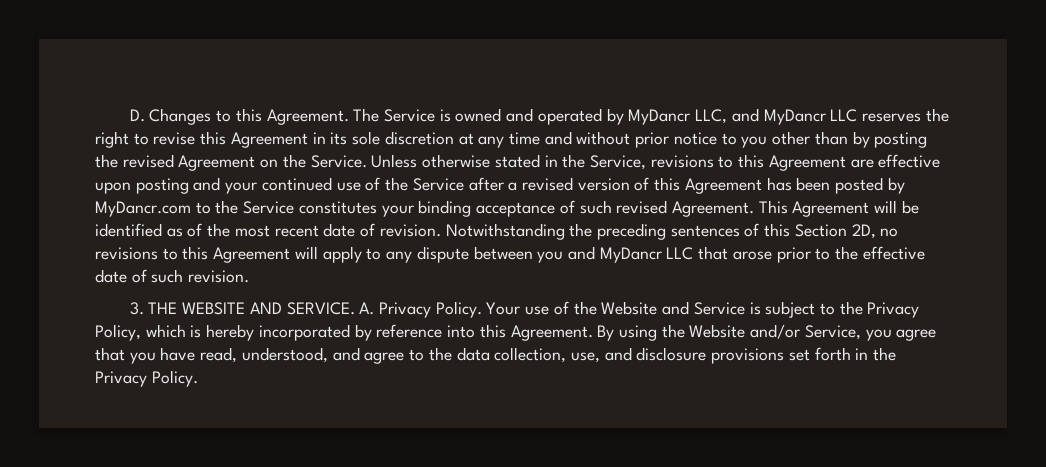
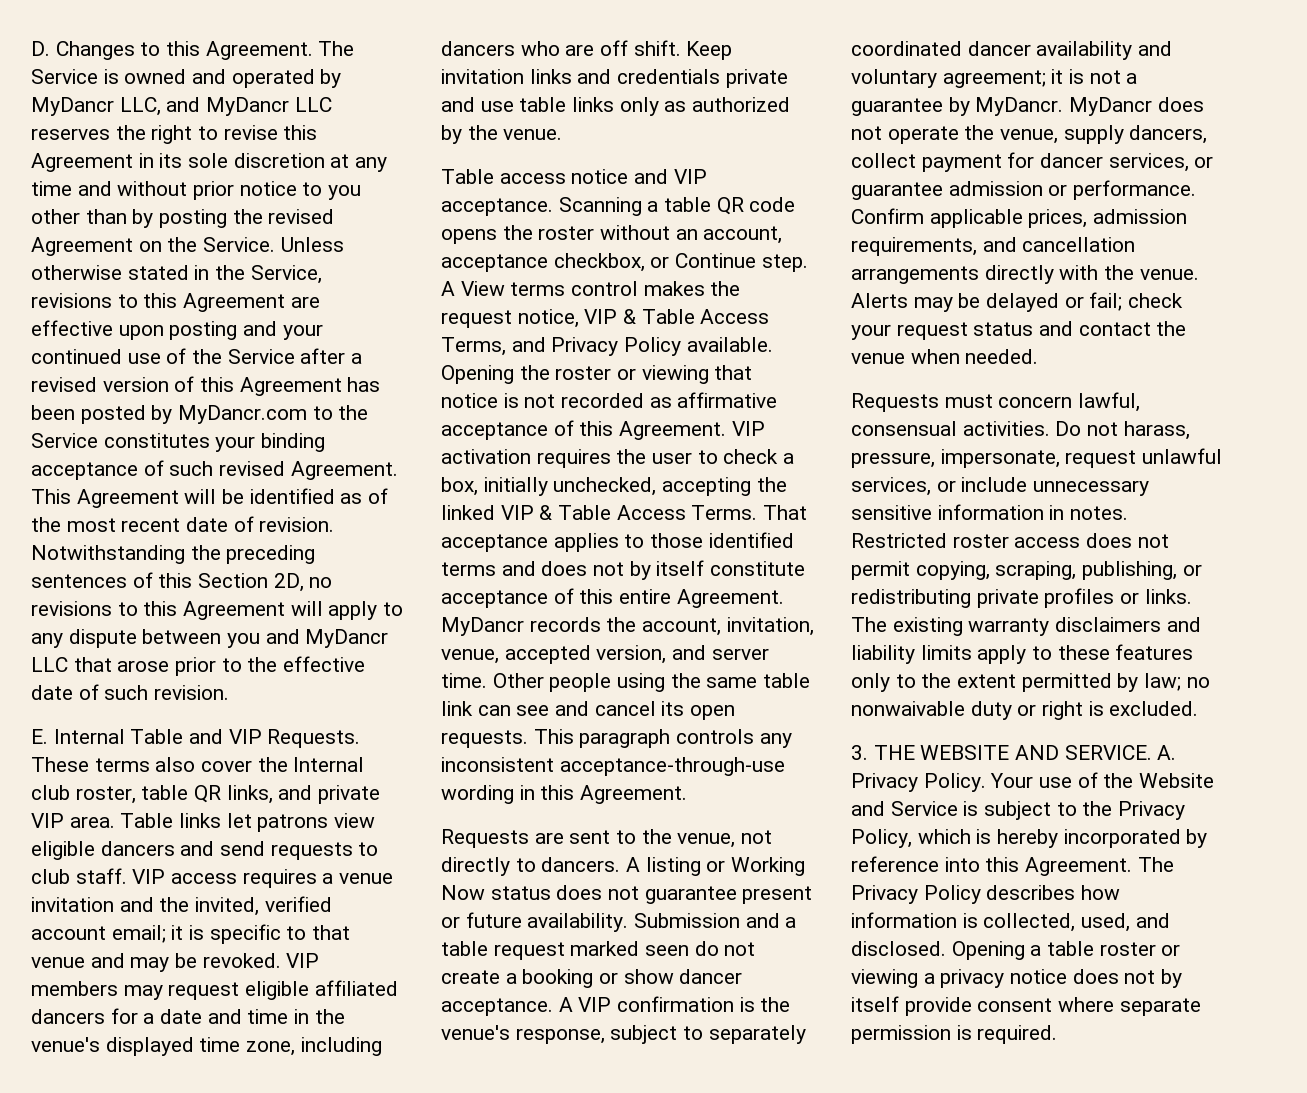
(250, 276) none -> [31,729,361,748] [31,757,365,772] [31,785,381,804] [31,813,376,832] [31,841,379,860] [31,868,394,888] [31,896,332,916] [31,924,351,944] [31,953,320,972] [31,980,398,1000] [31,1008,345,1024] [31,1037,382,1056] [441,40,733,60] [441,69,788,88] [441,97,791,116] [441,125,563,144] [441,169,707,184] [441,197,796,216] [441,225,783,244] [441,253,808,272] [441,281,741,296] [441,309,770,328] [441,337,773,356] [441,365,753,384] [441,392,778,408] [441,420,765,440] [441,449,795,468] [441,477,787,496] [441,505,808,520] [441,532,794,552] [441,560,806,580] [441,588,784,608] [441,617,814,636] [441,645,769,664] [441,673,811,692] [441,701,736,720] [441,729,792,748] [441,757,785,776] [441,785,688,804] [441,829,773,848] [441,857,806,876] [441,885,813,904] [441,912,797,932] [441,941,756,960] [441,969,743,988] [441,996,791,1016] [441,1025,806,1044] [851,41,1173,60] [851,69,1138,88] [851,97,1204,116] [851,125,1208,144] [851,152,1214,172] [851,180,1197,200] [851,208,1188,228] [851,237,1136,256] [851,265,1199,284] [851,292,1184,312] [851,321,1187,340] [851,349,1039,364] [851,392,1141,412] [851,421,1190,440] [851,448,1223,468] [851,477,1150,496] [851,504,1129,520] [851,533,1169,548] [851,561,1202,580] [851,588,1192,608] [851,617,1201,636] [851,644,1194,664] [851,673,1210,692] [851,701,1199,720] // E. Internal Table and VIP Requests. These terms also cover the Internal club roster, table QR links, and private VIP area. Table links let patrons view eligible dancers and send requests to club staff. VIP access requires a venue invitation and the invited, verified account email; it is specific to that venue and may be revoked. VIP members may request eligible affiliated dancers for a date and time in the venue's displayed time zone, including dancers who are off shift. Keep invitation links and credentials private and use table links only as authorized by the venue. // Table access notice and VIP acceptance. Scanning a table QR code opens the roster without an account, acceptance checkbox, or Continue step. A View terms control makes the request notice, VIP & Table Access Terms, and Privacy Policy available. Opening the roster or viewing that notice is not recorded as affirmative acceptance of this Agreement. VIP activation requires the user to check a box, initially unchecked, accepting the linked VIP & Table Access Terms. That acceptance applies to those identified terms and does not by itself constitute acceptance of this entire Agreement. MyDancr records the account, invitation, venue, accepted version, and server time. Other people using the same table link can see and cancel its open requests. This paragraph controls any inconsistent acceptance-through-use wording in this Agreement. // Requests are sent to the venue, not directly to dancers. A listing or Working Now status does not guarantee present or future availability. Submission and a table request marked seen do not create a booking or show dancer acceptance. A VIP confirmation is the venue's response, subject to separately coordinated dancer availability and voluntary agreement; it is not a guarantee by MyDancr. MyDancr does not operate the venue, supply dancers, collect payment for dancer services, or guarantee admission or performance. Confirm applicable prices, admission requirements, and cancellation arrangements directly with the venue. Alerts may be delayed or fail; check your request status and contact the venue when needed. // Requests must concern lawful, consensual activities. Do not harass, pressure, impersonate, request unlawful services, or include unnecessary sensitive information in notes. Restricted roster access does not permit copying, scraping, publishing, or redistributing private profiles or links. The existing warranty disclaimers and liability limits apply to these features only to the extent permitted by law; no nonwaivable duty or right is excluded.
[597,324,937,341] [95,347,897,364] [95,370,198,387] By using the Website and/or Service, you agree that you have read, understood, and agree to the data collection, use, and disclosure provisions set forth in the Privacy Policy. -> [1137,857,1174,872] [851,885,1121,904] [851,912,1170,932] [851,941,1181,960] [851,969,1183,988] [851,996,1201,1016] [851,1025,1058,1044] The Privacy Policy describes how information is collected, used, and disclosed. Opening a table roster or viewing a privacy notice does not by itself provide consent where separate permission is required.

